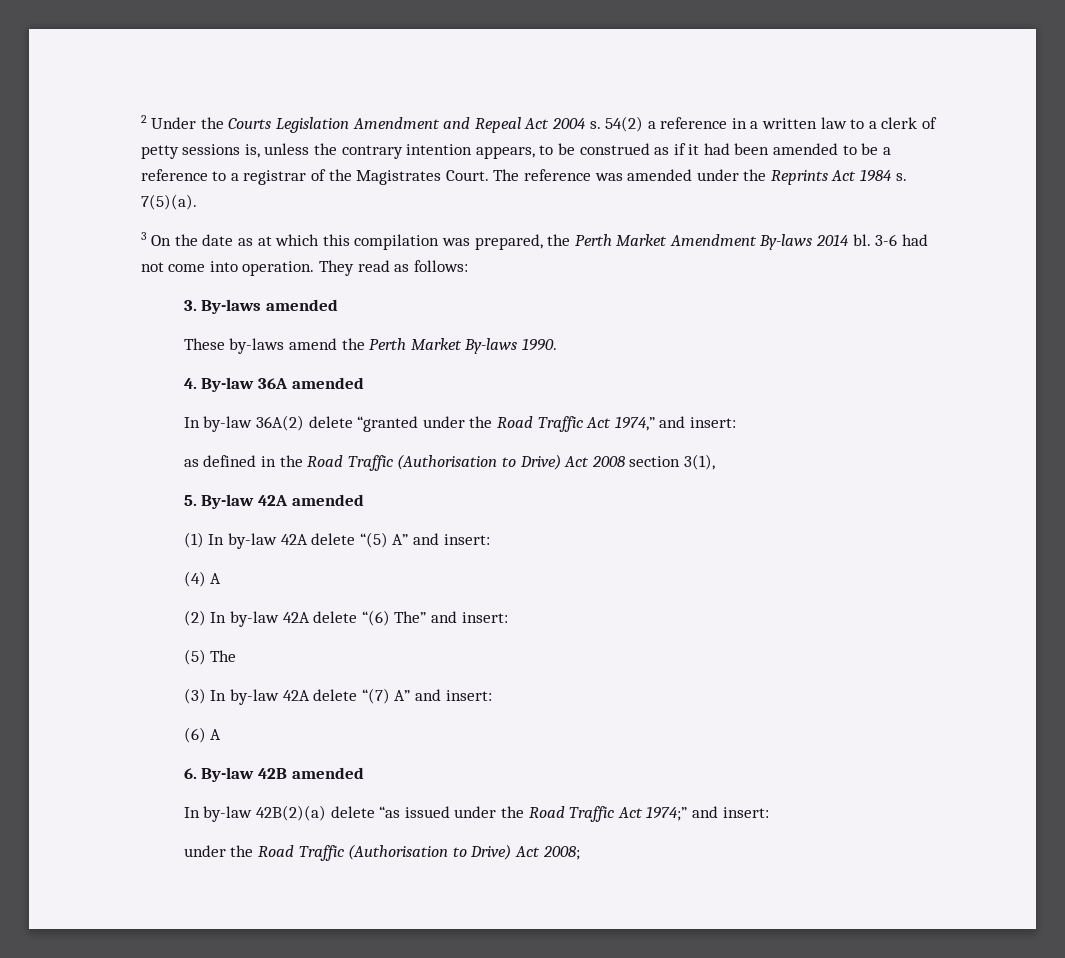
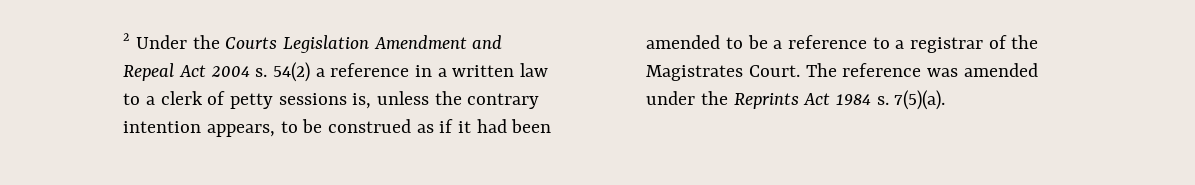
[140,232,928,250] [140,260,468,276] [183,299,339,314] [183,338,558,354] [183,377,364,392] [183,415,736,432] [183,454,715,471] [183,494,364,509] [183,532,490,549] [183,571,222,587] [183,610,508,627] [183,649,237,665] [183,688,492,705] [183,727,222,743] [183,767,364,782] [183,805,769,822] [183,844,580,861] // 3 On the date as at which this compilation was prepared, the Perth Market Amendment By-laws 2014 bl. 3-6 had not come into operation. They read as follows: // 3. By-laws amended // These by-laws amend the Perth Market By-laws 1990. // 4. By-law 36A amended // In by-law 36A(2) delete “granted under the Road Traffic Act 1974,” and insert: // as defined in the Road Traffic (Authorisation to Drive) Act 2008 section 3(1), // 5. By-law 42A amended // (1) In by-law 42A delete “(5) A” and insert: // (4) A // (2) In by-law 42A delete “(6) The” and insert: // (5) The // (3) In by-law 42A delete “(7) A” and insert: // (6) A // 6. By-law 42B amended // In by-law 42B(2)(a) delete “as issued under the Road Traffic Act 1974;” and insert: // under the Road Traffic (Authorisation to Drive) Act 2008; -> (946, 100) none

